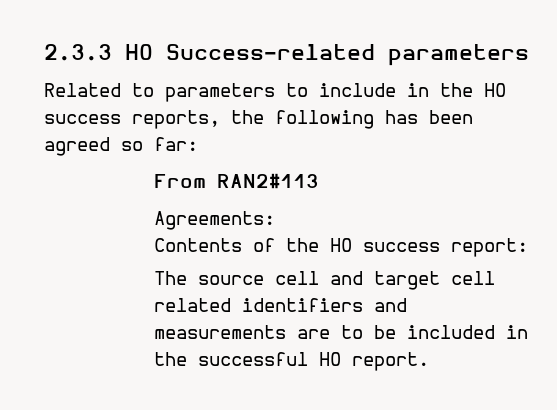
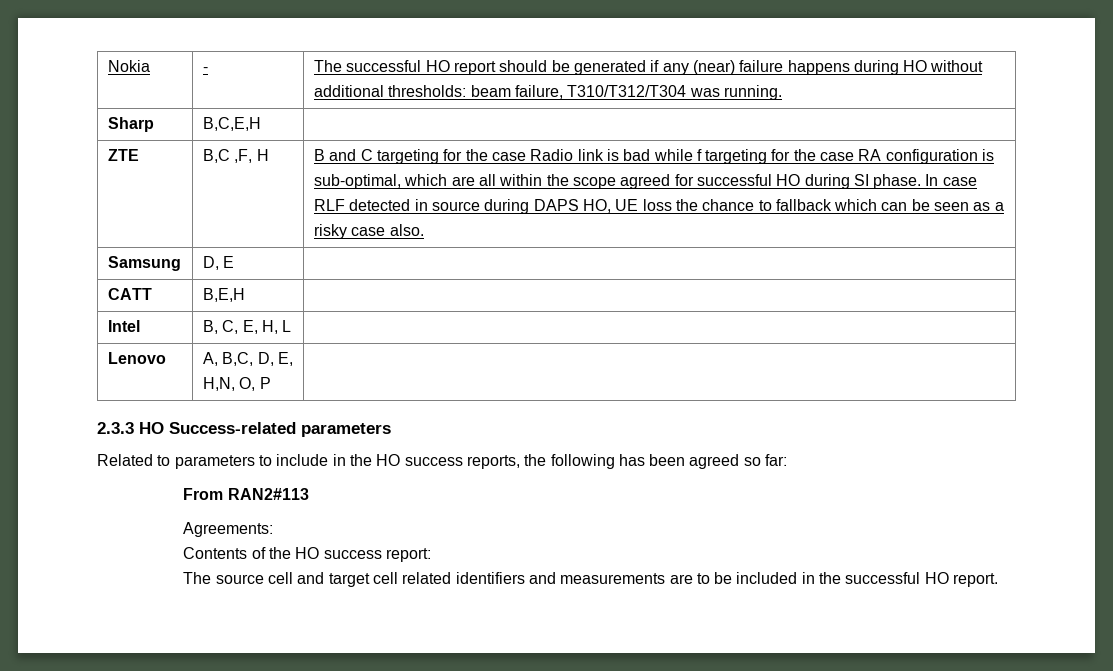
(44, 52) none -> [107,60,150,72] [202,67,208,72] [313,60,984,75] [313,85,782,100] [107,117,154,132] [202,117,261,131] [107,149,139,161] [202,149,269,163] [313,149,995,164] [313,174,977,189] [313,199,1004,214] [313,224,424,239] [107,256,181,271] [202,256,235,270] [107,288,152,300] [202,288,245,302] [107,320,140,332] [202,320,292,334] [107,352,166,364] [202,352,293,366] [202,377,271,391] Nokia | - | The successful HO report should be generated if any (near) failure happens during HO without additional thresholds: beam failure, T310/T312/T304 was running. // Sharp | B,C,E,H | // ZTE | B,C ,F, H | B and C targeting for the case Radio link is bad while f targeting for the case RA configuration is sub-optimal, which are all within the scope agreed for successful HO during SI phase. In case RLF detected in source during DAPS HO, UE loss the chance to fallback which can be seen as a risky case also. // Samsung | D, E | // CATT | B,E,H | // Intel | B, C, E, H, L | // Lenovo | A, B,C, D, E, H,N, O, P | //

